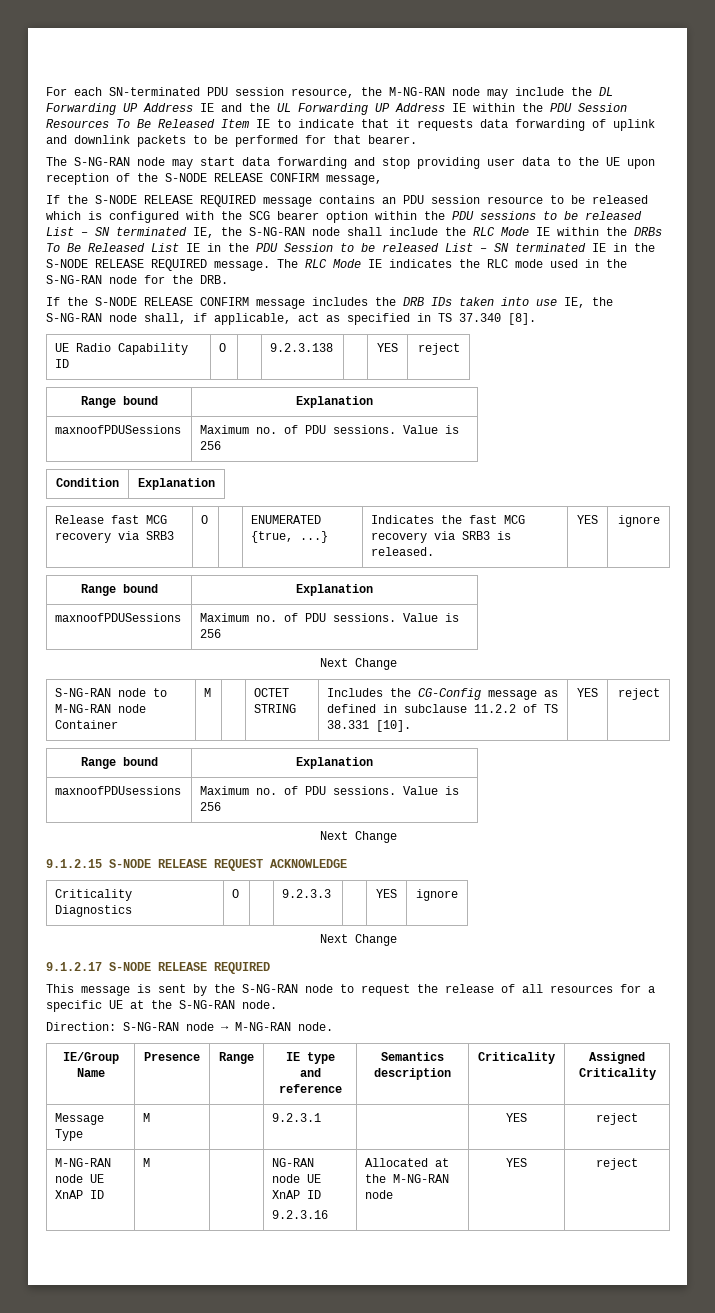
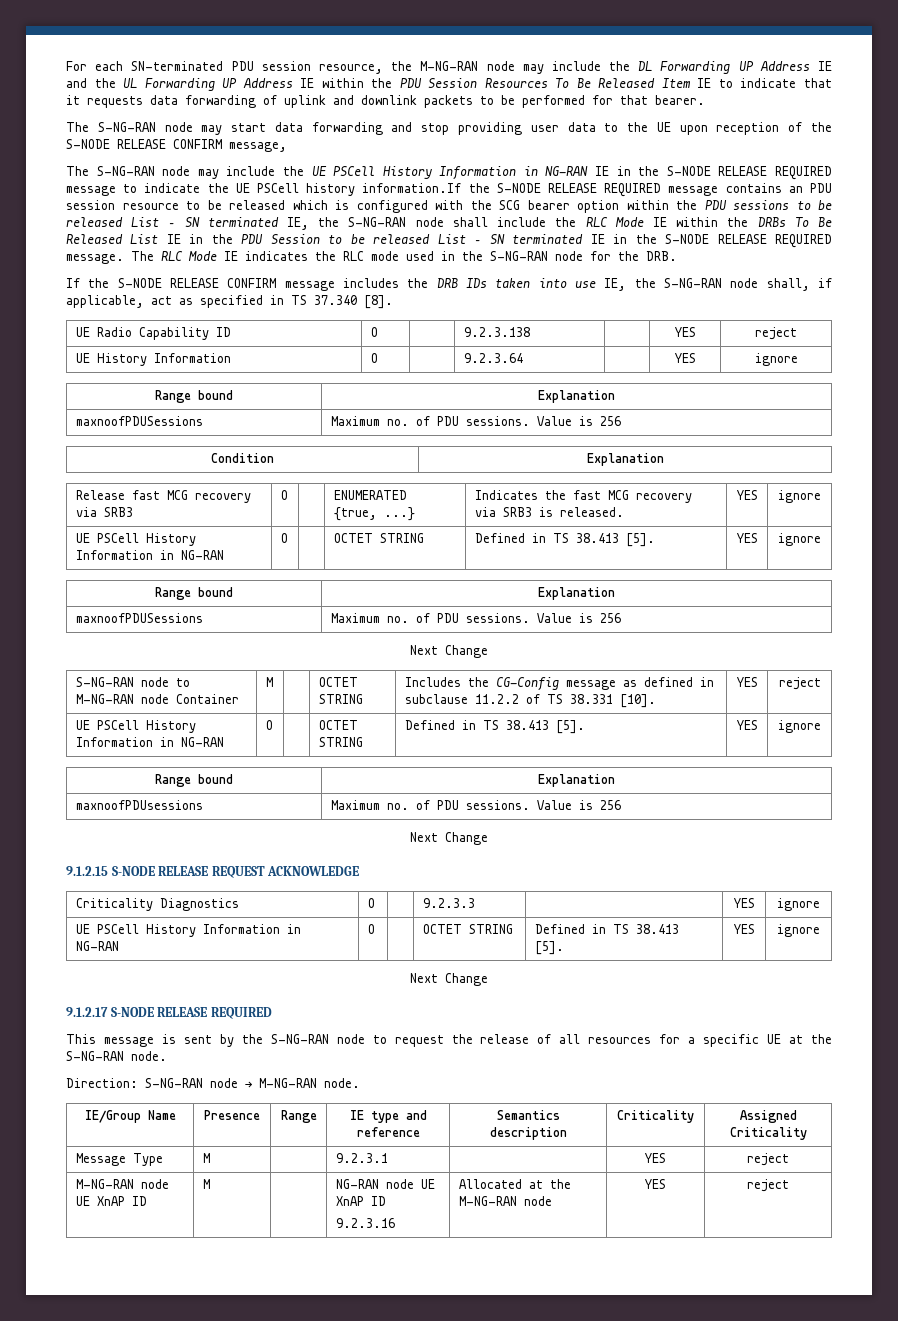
[46,195,60,204] If -> [66,166,833,180] [66,183,462,196] The S-NG-RAN node may include the UE PSCell History Information in NG-RAN IE in the S-NODE RELEASE REQUIRED message to indicate the UE PSCell history information.If
(460, 349) none -> [75,353,231,366] [370,353,378,363] [463,353,523,363] [674,353,696,363] [754,353,798,366] // UE History Information | O | | 9.2.3.64 | | YES | ignore
(660, 521) none -> [75,533,196,546] [75,550,224,560] [280,533,288,543] [333,533,424,543] [474,533,655,547] [736,533,758,543] [778,533,821,546] // UE PSCell History Information in NG-RAN | O | | OCTET STRING | Defined in TS 38.413 [5]. | YES | ignore
(660, 694) none -> [75,720,196,733] [75,737,224,747] [265,720,273,730] [318,720,358,730] [318,737,363,747] [404,720,585,734] [736,720,758,730] [778,720,821,733] // UE PSCell History Information in NG-RAN | O | | OCTET STRING | Defined in TS 38.413 [5]. | YES | ignore
(458, 895) none -> [75,924,301,937] [75,941,119,951] [367,924,375,934] [422,924,513,934] [534,924,679,934] [534,941,564,955] [733,924,755,934] [777,924,820,937] // UE PSCell History Information in NG-RAN | O | | OCTET STRING | Defined in TS 38.413 [5]. | YES | ignore

